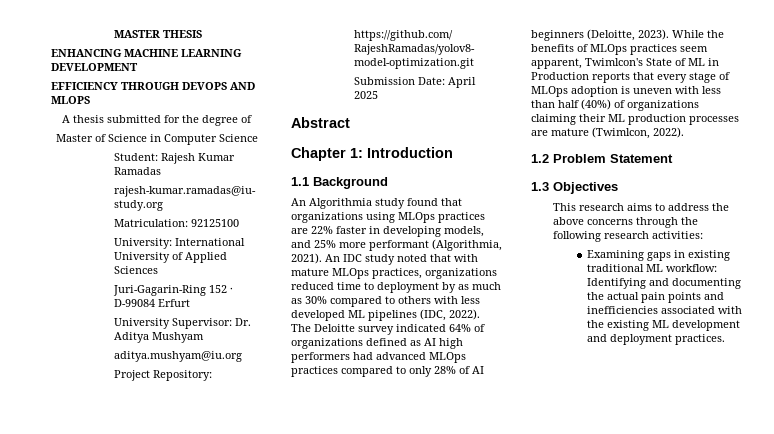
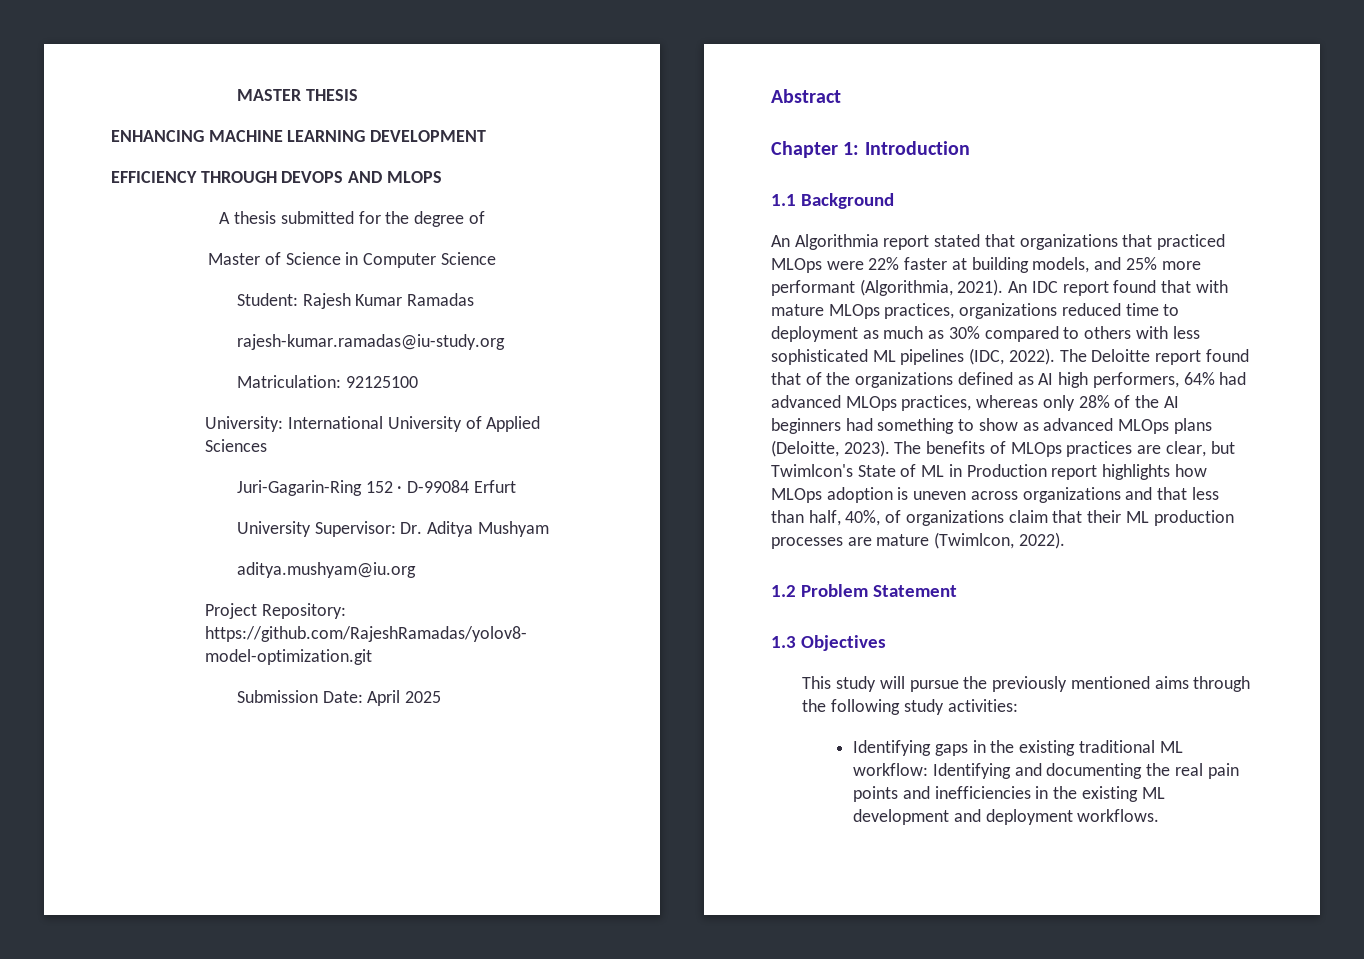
[375,198,462,209] [291,212,485,223] [291,226,441,237] study found that organizations using MLOps practices are 22% faster in developing -> [883,234,1226,250] [771,257,1029,273] report stated that organizations that practiced MLOps were 22% faster at building
[365,254,427,265] study noted -> [1062,280,1157,296] report found
[442,282,456,293] by -> (858, 334) none
[291,310,345,321] developed -> [771,349,868,365] sophisticated
[358,324,485,335] survey indicated 64% of -> [1155,349,1249,365] [771,372,851,385] report found that of the
[291,352,350,363] performers -> [1092,372,1215,388] performers, 64%
[291,366,406,377] practices compared to -> [901,395,1039,411] practices, whereas
(470, 370) none -> [1135,395,1160,408] the
[587,29,724,41] (Deloitte, 2023). While the -> [845,418,1212,434] [771,440,922,457] had something to show as advanced MLOps plans (Deloitte, 2023). The
[680,46,708,52] [531,58,582,69] seem apparent, -> [1137,441,1235,457] are clear, but
[592,72,730,83] [531,86,721,97] [531,99,699,111] [531,114,576,125] reports that every stage of MLOps adoption is uneven with less than half (40%) of organizations claiming -> [1051,464,1207,480] [771,487,1219,503] [771,510,1083,526] report highlights how MLOps adoption is uneven across organizations and that less than half, 40%, of organizations claim that
[578,203,729,211] [552,217,633,225] research aims to address the above concerns -> [836,676,1189,692] study will pursue the previously mentioned aims
[603,231,649,239] research -> [903,699,944,715] study
[586,250,644,261] Examining -> [853,740,932,756] Identifying
(685, 254) none -> [990,740,1015,753] the
[606,292,639,300] actual -> [1174,763,1203,776] real
[660,306,742,314] associated with -> [1035,786,1049,799] in
[674,334,725,345] practices. -> [1077,809,1160,822] workflows.

